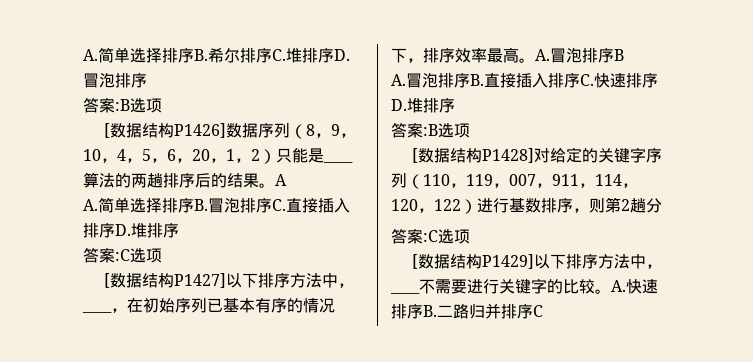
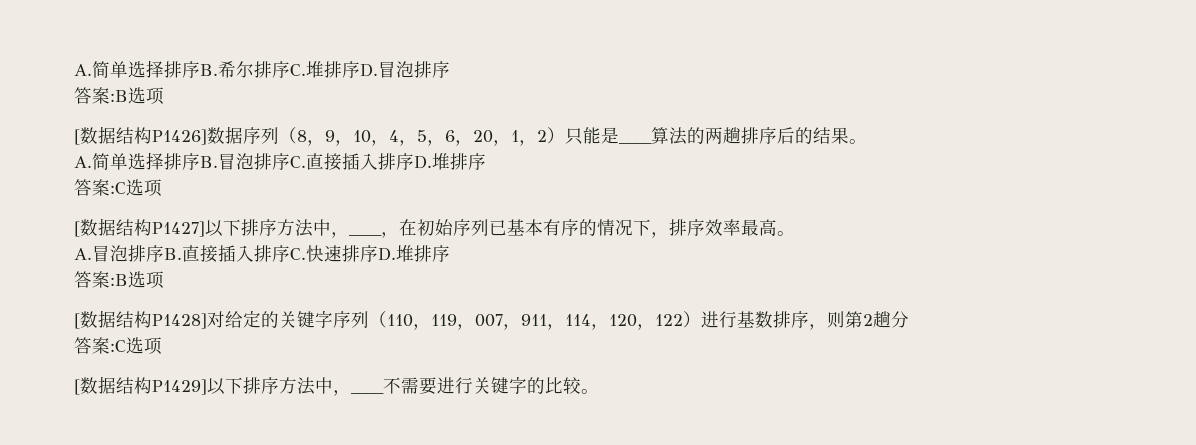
[275,174,287,186] A -> (867, 141) none
[535,48,624,63] A.冒泡排序B -> (795, 233) none
[611,279,658,294] [391,303,543,319] A.快速排序B.二路归并排序C -> (599, 391) none

